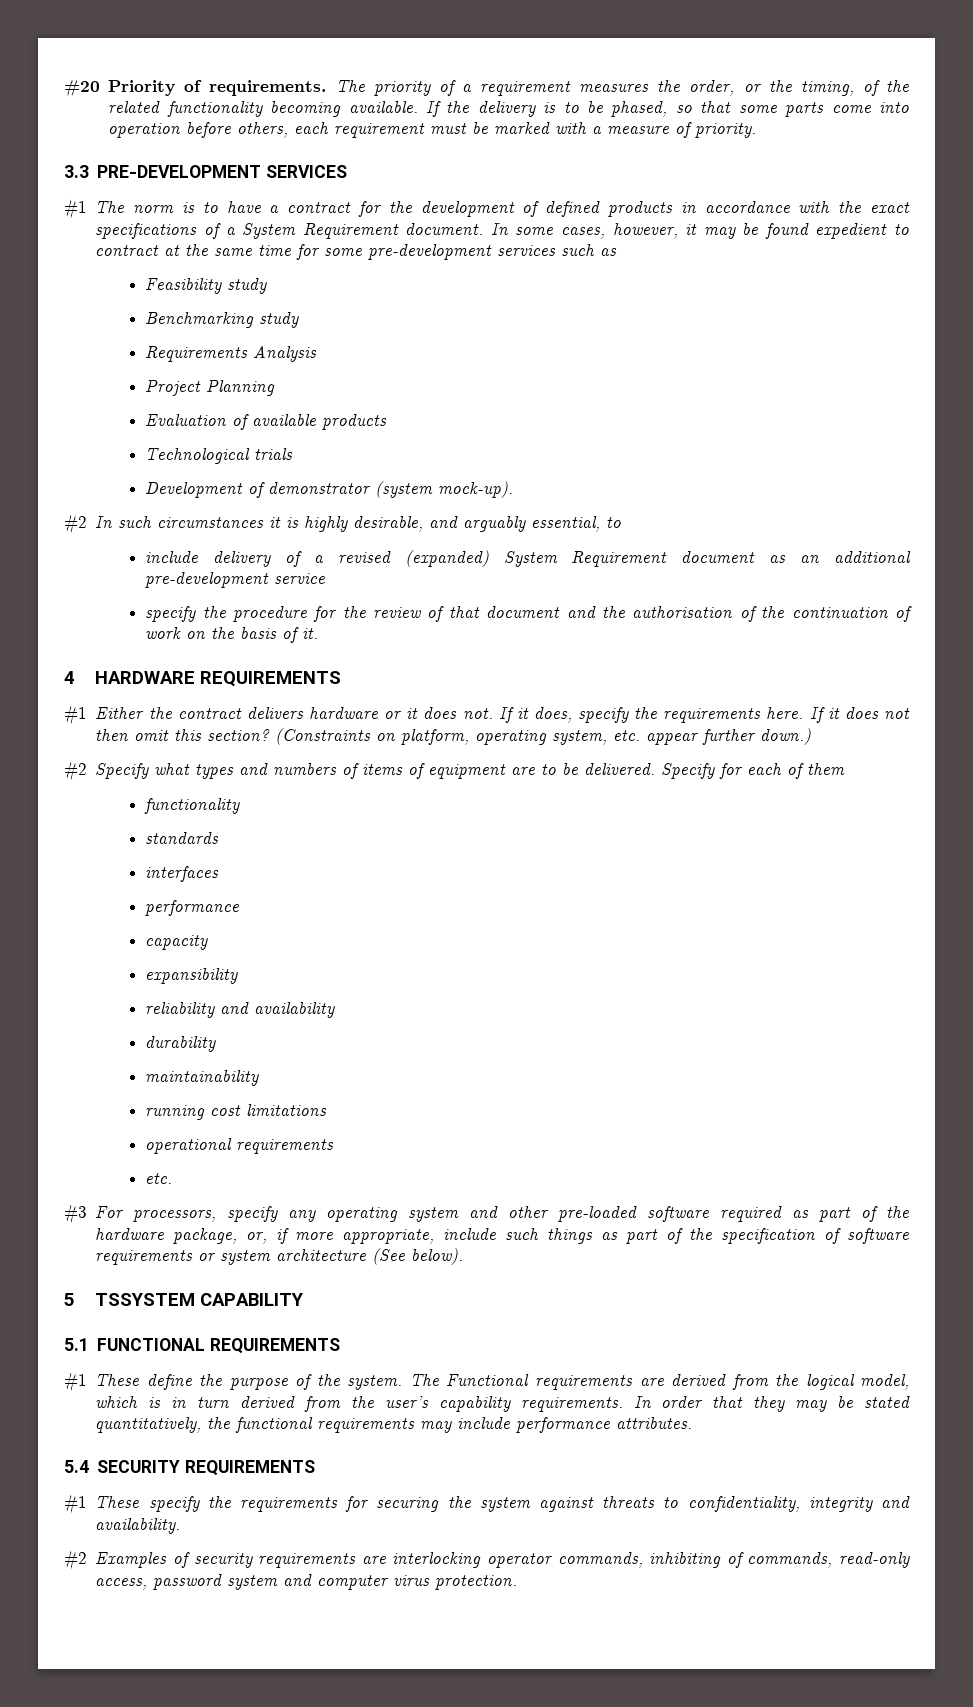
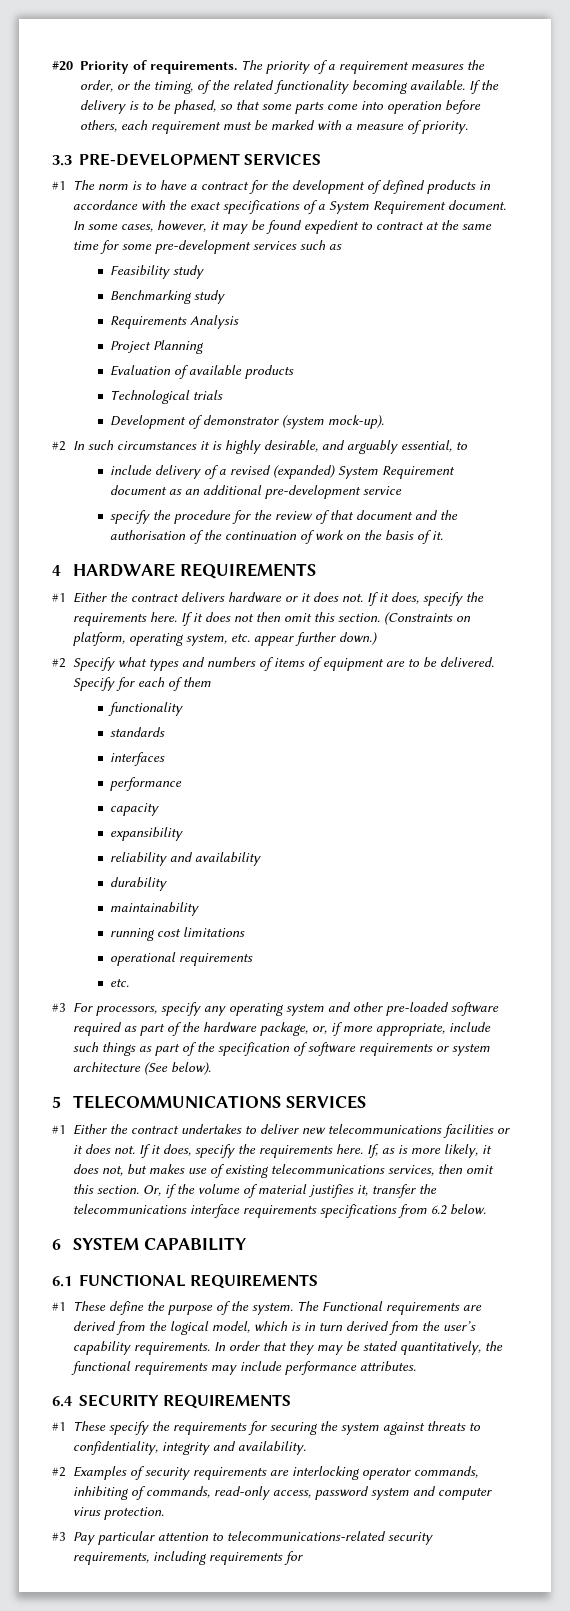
[207,729,271,741] section? -> [338,613,381,622] section.
[95,1293,196,1306] TSSYSTEM -> [73,1095,367,1109] [52,1124,511,1138] [73,1144,493,1158] [73,1164,495,1178] [73,1184,438,1198] [73,1204,487,1218] [52,1237,140,1251] TELECOMMUNICATIONS SERVICES // #1 Either the contract undertakes to deliver new telecommunications facilities or it does not. If it does, specify the requirements here. If, as is more likely, it does not, but makes use of existing telecommunications services, then omit this section. Or, if the volume of material justifies it, transfer the telecommunications interface requirements specifications from 6.2 below. // 6 SYSTEM
[64,1338,89,1351] 5.1 -> [52,1276,72,1287] 6.1
[64,1460,89,1473] 5.4 -> [52,1396,73,1407] 6.4
(518, 1582) none -> [52,1531,434,1545] [73,1551,304,1565] // #3 Pay particular attention to telecommunications-related security requirements, including requirements for

